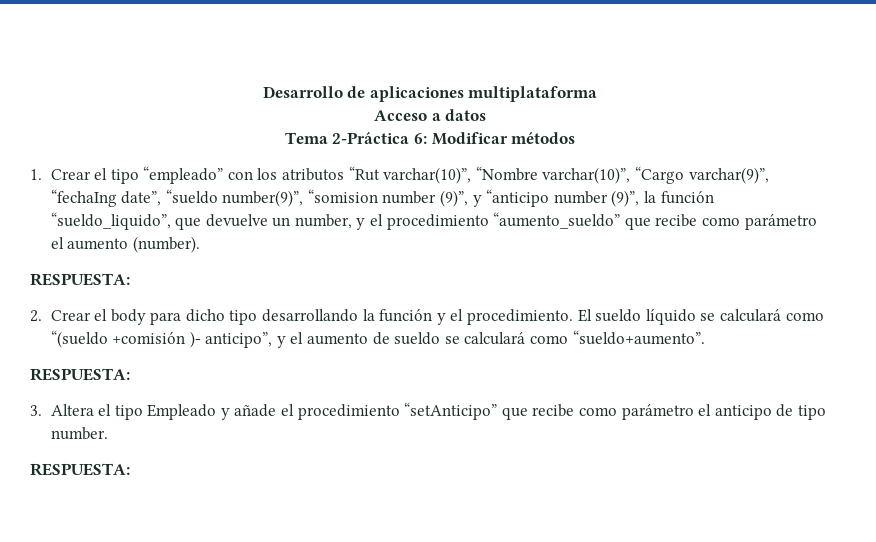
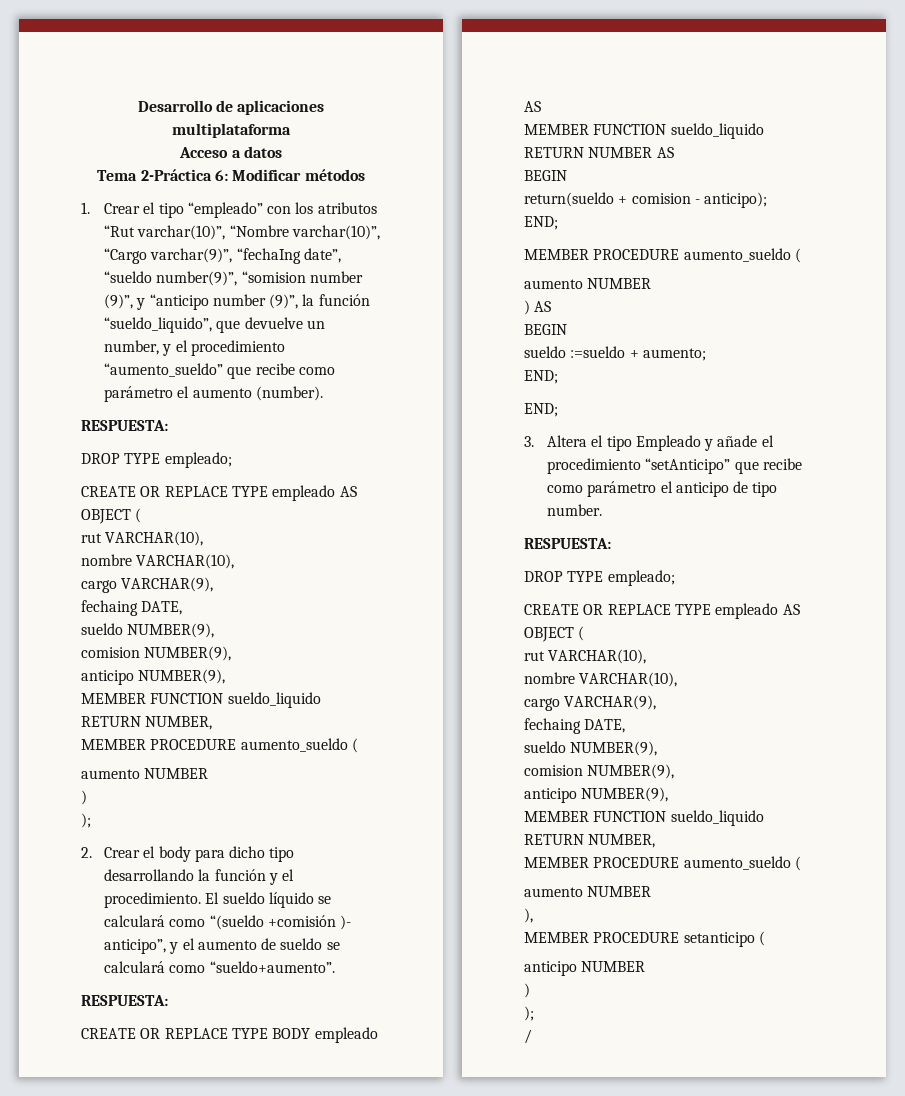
(130, 279) none -> [81,452,232,468] [81,485,357,501] [81,508,142,524] [81,531,204,546] [81,554,235,569] [81,577,214,593] [81,600,183,616] [81,623,215,638] [81,646,232,661] [81,669,226,685] [81,692,321,708] [81,716,213,730] [81,738,358,753] [81,768,209,779] [81,790,87,805] [81,813,91,828] // DROP TYPE empleado; // CREATE OR REPLACE TYPE empleado AS OBJECT ( // rut VARCHAR(10), // nombre VARCHAR(10), // cargo VARCHAR(9), // fechaing DATE, // sueldo NUMBER(9), // comision NUMBER(9), // anticipo NUMBER(9), // MEMBER FUNCTION sueldo_liquido RETURN NUMBER, // MEMBER PROCEDURE aumento_sueldo ( // aumento NUMBER // ) // );
(130, 374) none -> [81,1027,378,1043] [524,101,541,112] [524,123,764,139] [524,147,674,158] [524,170,567,181] [524,192,768,208] [524,216,558,230] [524,248,801,263] [524,278,652,289] [524,300,552,315] [524,324,567,335] [524,346,706,361] [524,370,558,384] [524,403,558,417] // CREATE OR REPLACE TYPE BODY empleado AS // MEMBER FUNCTION sueldo_liquido RETURN NUMBER AS // BEGIN // return(sueldo + comision - anticipo); // END; // MEMBER PROCEDURE aumento_sueldo ( // aumento NUMBER // ) AS // BEGIN // sueldo :=sueldo + aumento; // END; // END;
(130, 469) none -> [524,570,675,586] [524,603,800,619] [524,626,585,642] [524,649,647,664] [524,672,678,687] [524,695,657,711] [524,718,626,734] [524,741,658,756] [524,764,675,779] [524,787,669,803] [524,810,764,826] [524,834,656,848] [524,856,801,871] [524,886,652,897] [524,908,533,923] [524,931,765,947] [524,961,646,976] [524,983,530,998] [524,1006,534,1021] [524,1029,532,1044] // DROP TYPE empleado; // CREATE OR REPLACE TYPE empleado AS OBJECT ( // rut VARCHAR(10), // nombre VARCHAR(10), // cargo VARCHAR(9), // fechaing DATE, // sueldo NUMBER(9), // comision NUMBER(9), // anticipo NUMBER(9), // MEMBER FUNCTION sueldo_liquido RETURN NUMBER, // MEMBER PROCEDURE aumento_sueldo ( // aumento NUMBER // ), // MEMBER PROCEDURE setanticipo ( // anticipo NUMBER // ) // ); // /

